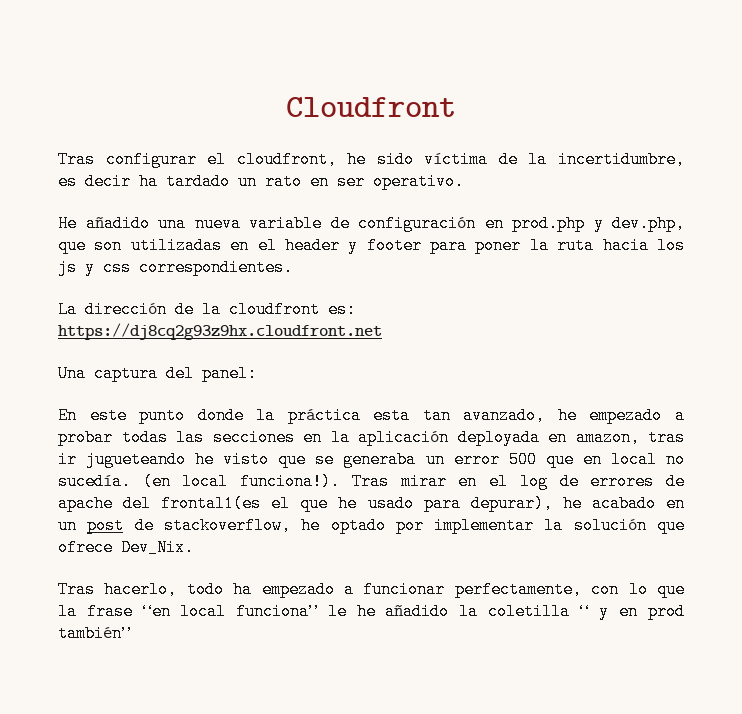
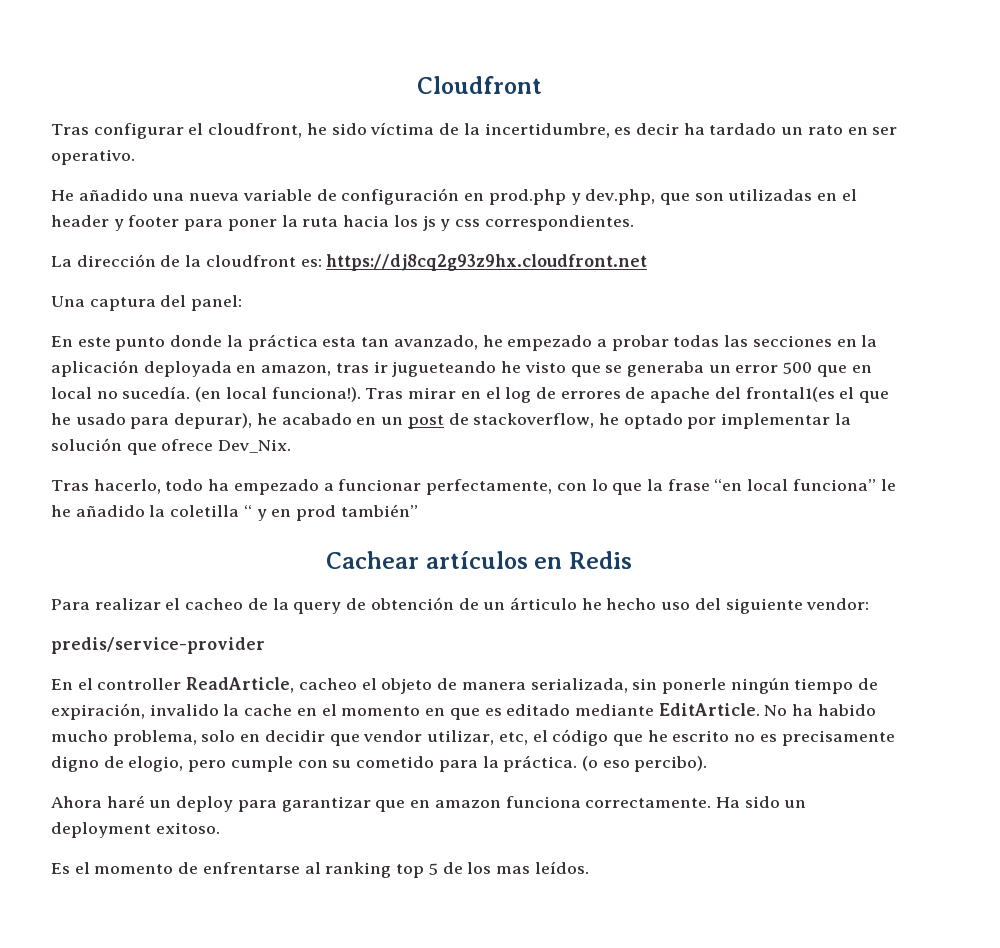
(130, 633) none -> [326,551,632,569] [51,597,870,614] [51,637,265,654] [51,677,879,694] [51,703,876,720] [51,729,895,746] [51,755,708,772] [51,795,807,812] [51,822,220,838] [51,861,589,878] // Cachear artículos en Redis // Para realizar el cacheo de la query de obtención de un árticulo he hecho uso del siguiente vendor: // predis/service-provider // En el controller ReadArticle, cacheo el objeto de manera serializada, sin ponerle ningún tiempo de expiración, invalido la cache en el momento en que es editado mediante EditArticle. No ha habido mucho problema, solo en decidir que vendor utilizar, etc, el código que he escrito no es precisamente digno de elogio, pero cumple con su cometido para la práctica. (o eso percibo). // Ahora haré un deploy para garantizar que en amazon funciona correctamente. Ha sido un deployment exitoso. // Es el momento de enfrentarse al ranking top 5 de los mas leídos.

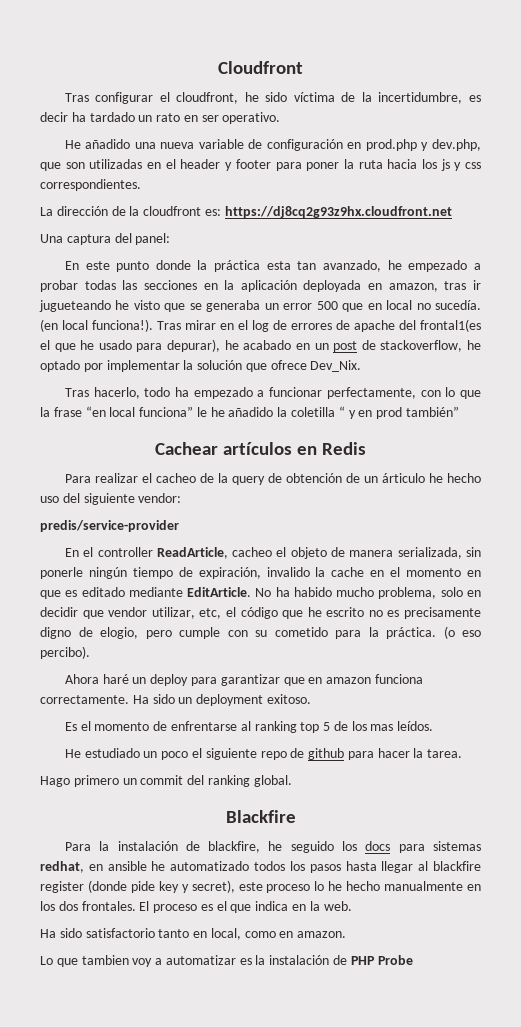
(589, 867) none -> [64,748,463,760] [40,775,292,787] [225,810,296,823] [64,841,482,853] [40,861,481,873] [40,880,482,893] [40,901,352,913] [40,928,347,940] [40,955,413,967] // He estudiado un poco el siguiente repo de github para hacer la tarea. // Hago primero un commit del ranking global. // Blackfire // Para la instalación de blackfire, he seguido los docs para sistemas redhat, en ansible he automatizado todos los pasos hasta llegar al blackfire register (donde pide key y secret), este proceso lo he hecho manualmente en los dos frontales. El proceso es el que indica en la web. // Ha sido satisfactorio tanto en local, como en amazon. // Lo que tambien voy a automatizar es la instalación de PHP Probe

